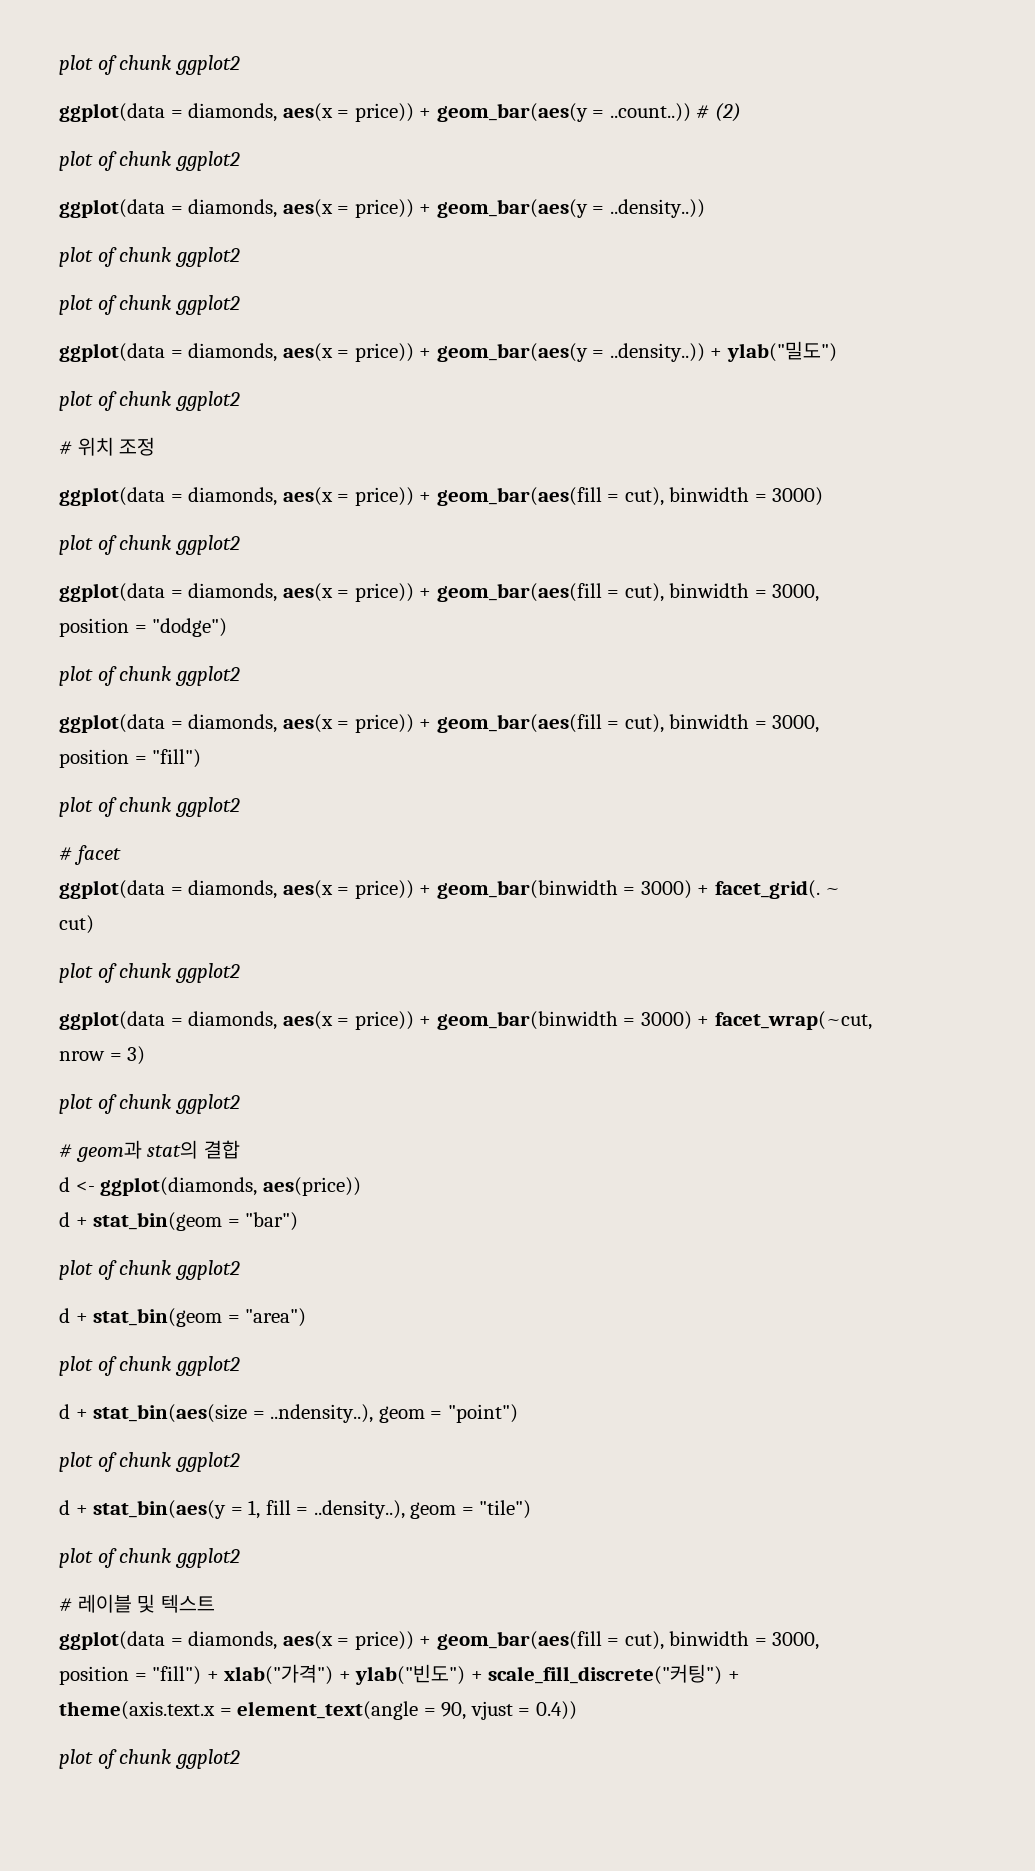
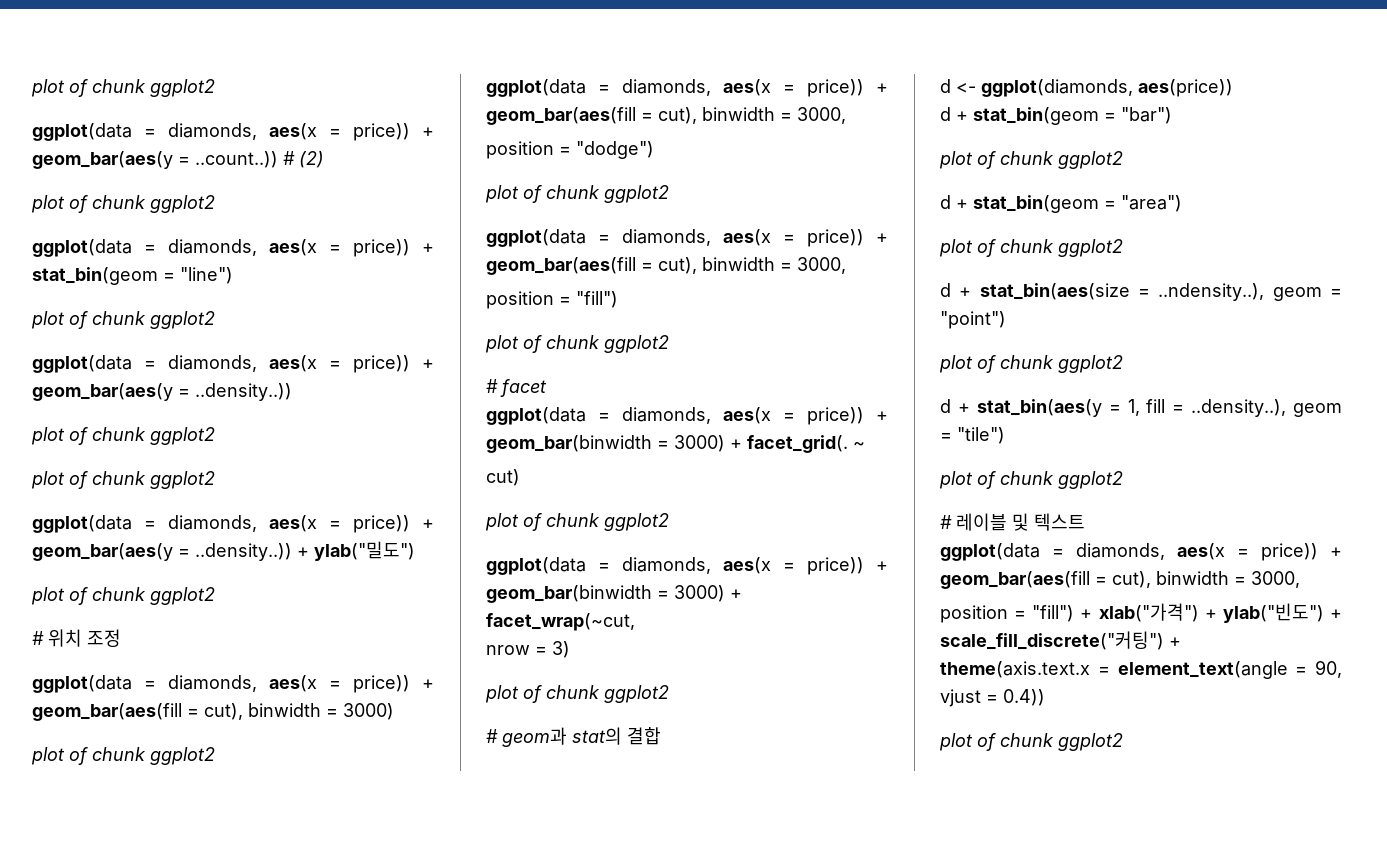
(240, 161) none -> [32,239,434,257] [32,267,233,285] [31,311,215,329] // ggplot(data = diamonds, aes(x = price)) + stat_bin(geom = "line") // plot of chunk ggplot2

